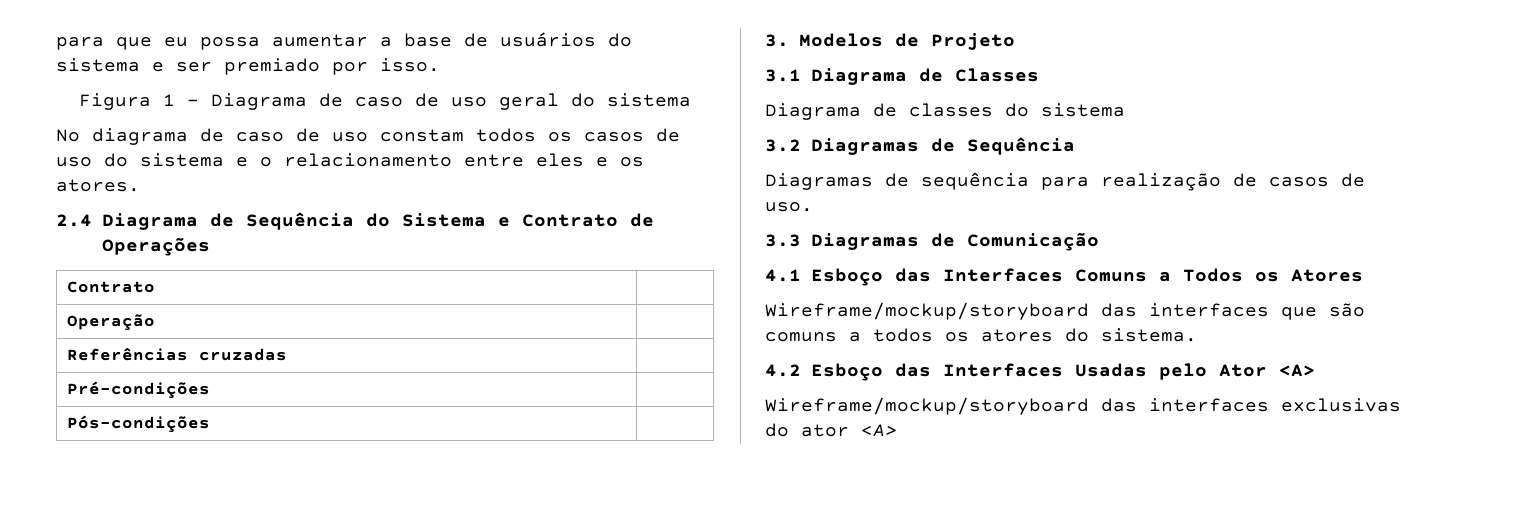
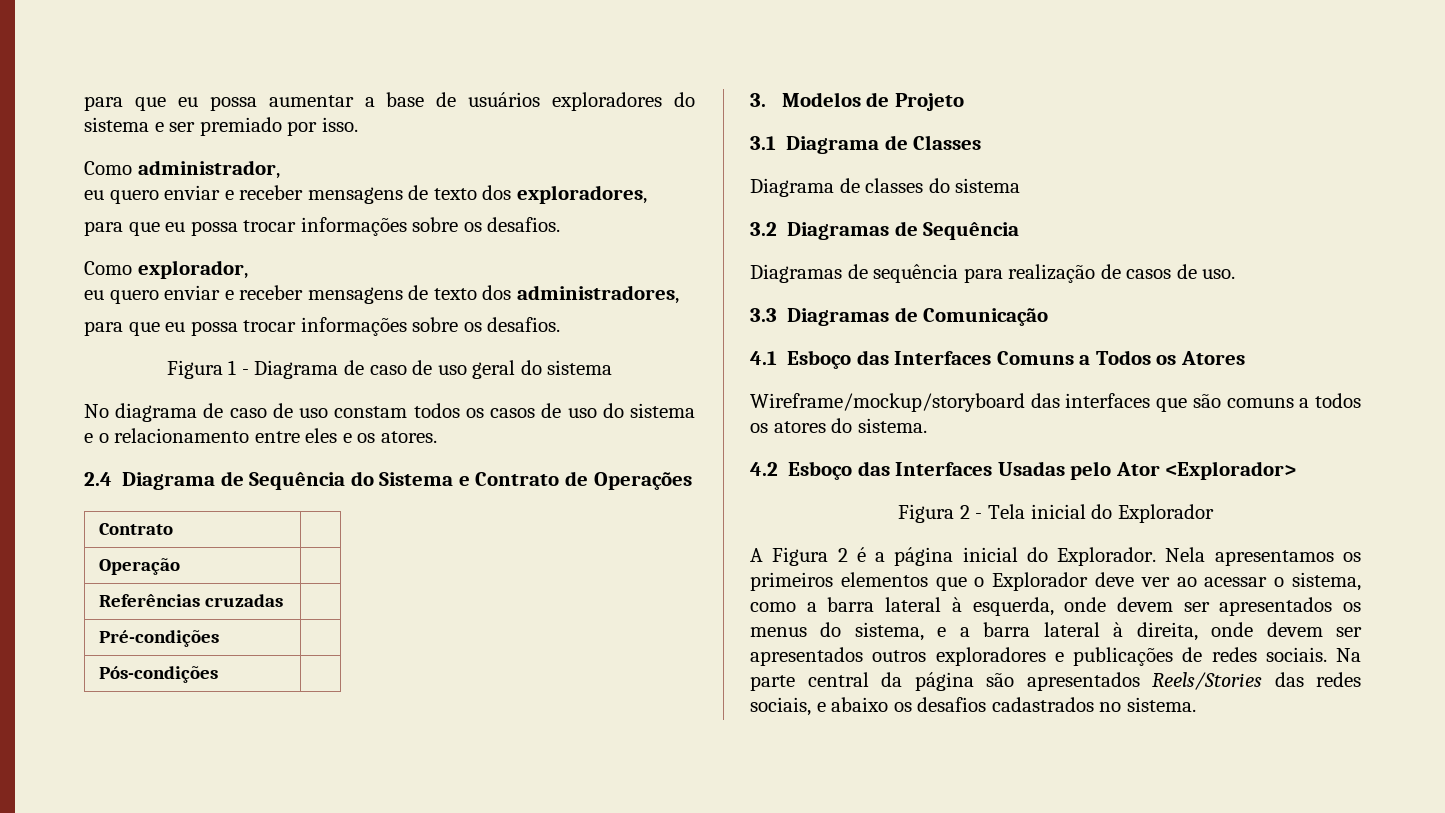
(596, 39) none -> [552,92,663,111] exploradores
(440, 65) none -> [84,160,280,179] [84,185,647,204] [84,217,561,236] [84,260,248,279] [84,285,679,304] [84,317,561,336] // Como administrador, // eu quero enviar e receber mensagens de texto dos exploradores, // para que eu possa trocar informações sobre os desafios. // Como explorador, // eu quero enviar e receber mensagens de texto dos administradores, // para que eu possa trocar informações sobre os desafios.
[1278,364,1315,377] [765,397,1401,415] [765,423,897,437] <A> // Wireframe/mockup/storyboard das interfaces exclusivas do ator <A> -> [1165,461,1297,480] [898,504,1214,523] [750,547,1361,566] [750,572,1361,591] [750,597,1361,616] [750,622,1362,641] [750,647,1361,666] [750,672,1361,691] [750,697,1196,716] <Explorador> // Figura 2 - Tela inicial do Explorador // A Figura 2 é a página inicial do Explorador. Nela apresentamos os primeiros elementos que o Explorador deve ver ao acessar o sistema, como a barra lateral à esquerda, onde devem ser apresentados os menus do sistema, e a barra lateral à direita, onde devem ser apresentados outros exploradores e publicações de redes sociais. Na parte central da página são apresentados Reels/Stories das redes sociais, e abaixo os desafios cadastrados no sistema.

